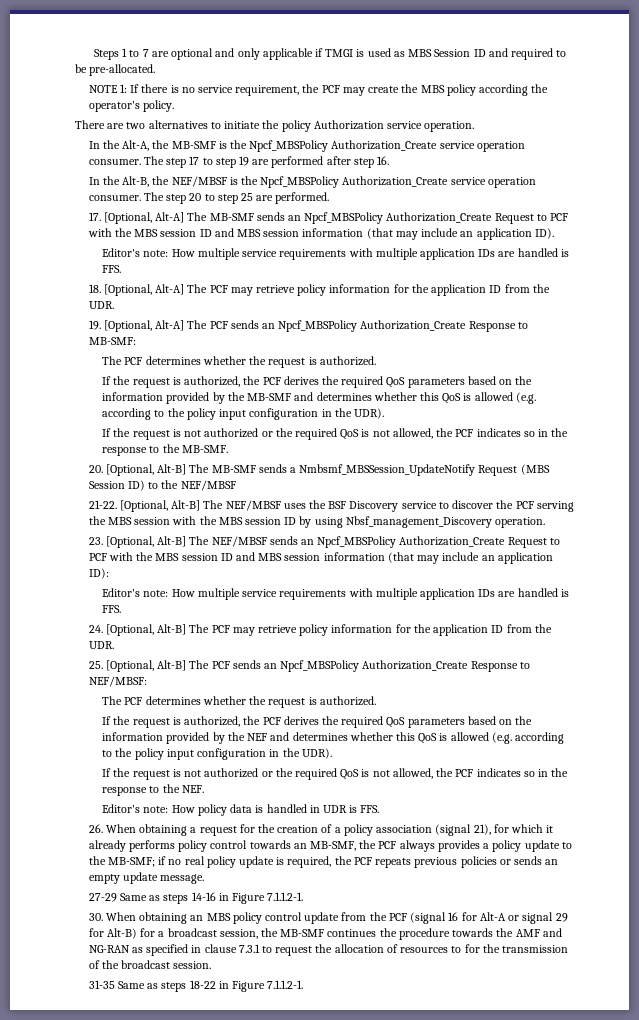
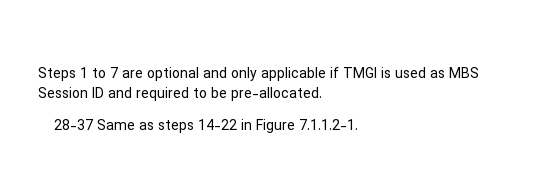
[88,84,549,96] [88,100,174,112] [75,120,475,132] [88,140,525,152] [88,156,390,168] [88,176,536,188] [88,192,330,204] [88,212,569,224] [87,228,554,240] [102,248,569,260] [102,265,122,273] [88,284,550,296] [88,301,114,309] [88,320,528,332] [88,337,136,345] [102,356,376,368] [102,376,533,388] [102,392,536,404] [102,408,384,420] [102,428,569,440] [102,444,228,456] [88,464,550,476] [88,480,236,491] [88,500,574,512] [88,516,546,528] [88,536,560,548] [88,552,553,564] [88,568,109,579] [102,588,569,600] [102,605,122,613] [88,624,552,636] [88,641,114,649] [88,660,530,672] [88,676,147,687] [102,696,376,708] [102,716,533,728] [102,732,565,744] [102,748,332,760] [102,768,569,780] [102,784,204,796] [102,804,380,816] [88,824,554,836] [88,840,572,852] [88,856,559,868] [88,872,205,884] [88,892,304,904] [88,912,568,924] [88,928,562,940] [88,944,569,956] [88,960,212,969] [88,980,304,992] NOTE 1: If there is no service requirement, the PCF may create the MBS policy according the operator's policy. // There are two alternatives to initiate the policy Authorization service operation. // In the Alt-A, the MB-SMF is the Npcf_MBSPolicy Authorization_Create service operation consumer. The step 17 to step 19 are performed after step 16. // In the Alt-B, the NEF/MBSF is the Npcf_MBSPolicy Authorization_Create service operation consumer. The step 20 to step 25 are performed. // 17. [Optional, Alt-A] The MB-SMF sends an Npcf_MBSPolicy Authorization_Create Request to PCF with the MBS session ID and MBS session information (that may include an application ID). // Editor's note: How multiple service requirements with multiple application IDs are handled is FFS. // 18. [Optional, Alt-A] The PCF may retrieve policy information for the application ID from the UDR. // 19. [Optional, Alt-A] The PCF sends an Npcf_MBSPolicy Authorization_Create Response to MB-SMF: // The PCF determines whether the request is authorized. // If the request is authorized, the PCF derives the required QoS parameters based on the information provided by the MB-SMF and determines whether this QoS is allowed (e.g. according to the policy input configuration in the UDR). // If the request is not authorized or the required QoS is not allowed, the PCF indicates so in the response to the MB-SMF. // 20. [Optional, Alt-B] The MB-SMF sends a Nmbsmf_MBSSession_UpdateNotify Request (MBS Session ID) to the NEF/MBSF // 21-22. [Optional, Alt-B] The NEF/MBSF uses the BSF Discovery service to discover the PCF serving the MBS session with the MBS session ID by using Nbsf_management_Discovery operation. // 23. [Optional, Alt-B] The NEF/MBSF sends an Npcf_MBSPolicy Authorization_Create Request to PCF with the MBS session ID and MBS session information (that may include an application ID): // Editor's note: How multiple service requirements with multiple application IDs are handled is FFS. // 24. [Optional, Alt-B] The PCF may retrieve policy information for the application ID from the UDR. // 25. [Optional, Alt-B] The PCF sends an Npcf_MBSPolicy Authorization_Create Response to NEF/MBSF: // The PCF determines whether the request is authorized. // If the request is authorized, the PCF derives the required QoS parameters based on the information provided by the NEF and determines whether this QoS is allowed (e.g. according to the policy input configuration in the UDR). // If the request is not authorized or the required QoS is not allowed, the PCF indicates so in the response to the NEF. // Editor's note: How policy data is handled in UDR is FFS. // 26. When obtaining a request for the creation of a policy association (signal 21), for which it already performs policy control towards an MB-SMF, the PCF always provides a policy update to the MB-SMF; if no real policy update is required, the PCF repeats previous policies or sends an empty update message. // 27-29 Same as steps 14-16 in Figure 7.1.1.2-1. // 30. When obtaining an MBS policy control update from the PCF (signal 16 for Alt-A or signal 29 for Alt-B) for a broadcast session, the MB-SMF continues the procedure towards the AMF and NG-RAN as specified in clause 7.3.1 to request the allocation of resources to for the transmission of the broadcast session. // 31-35 Same as steps 18-22 in Figure 7.1.1.2-1. -> [53,119,358,133] 28-37 Same as steps 14-22 in Figure 7.1.1.2-1.

